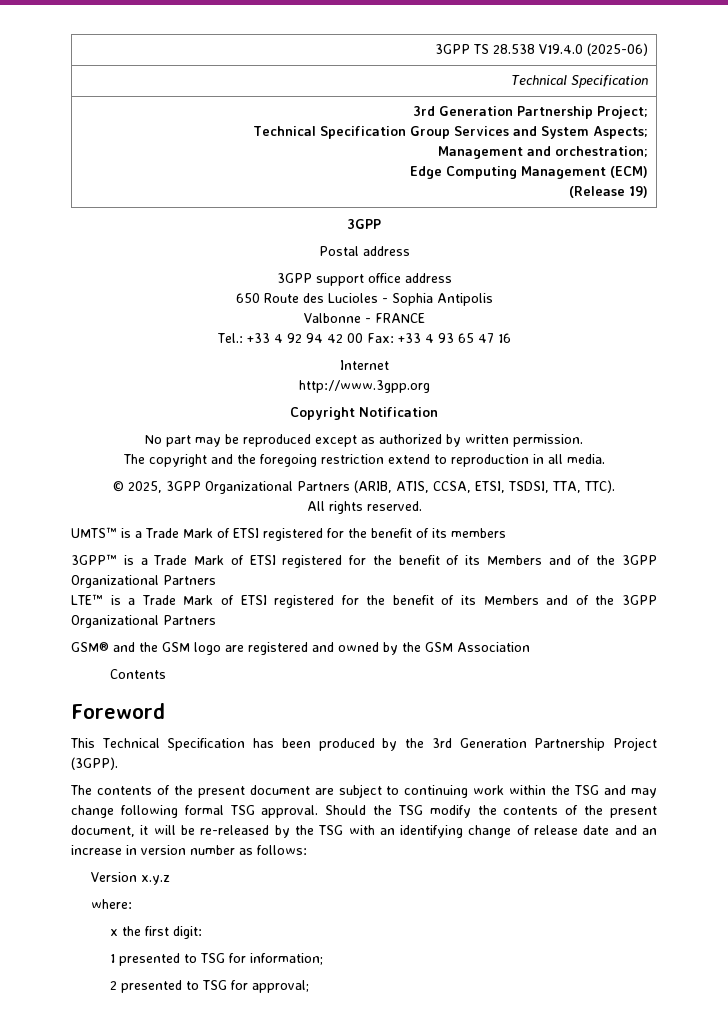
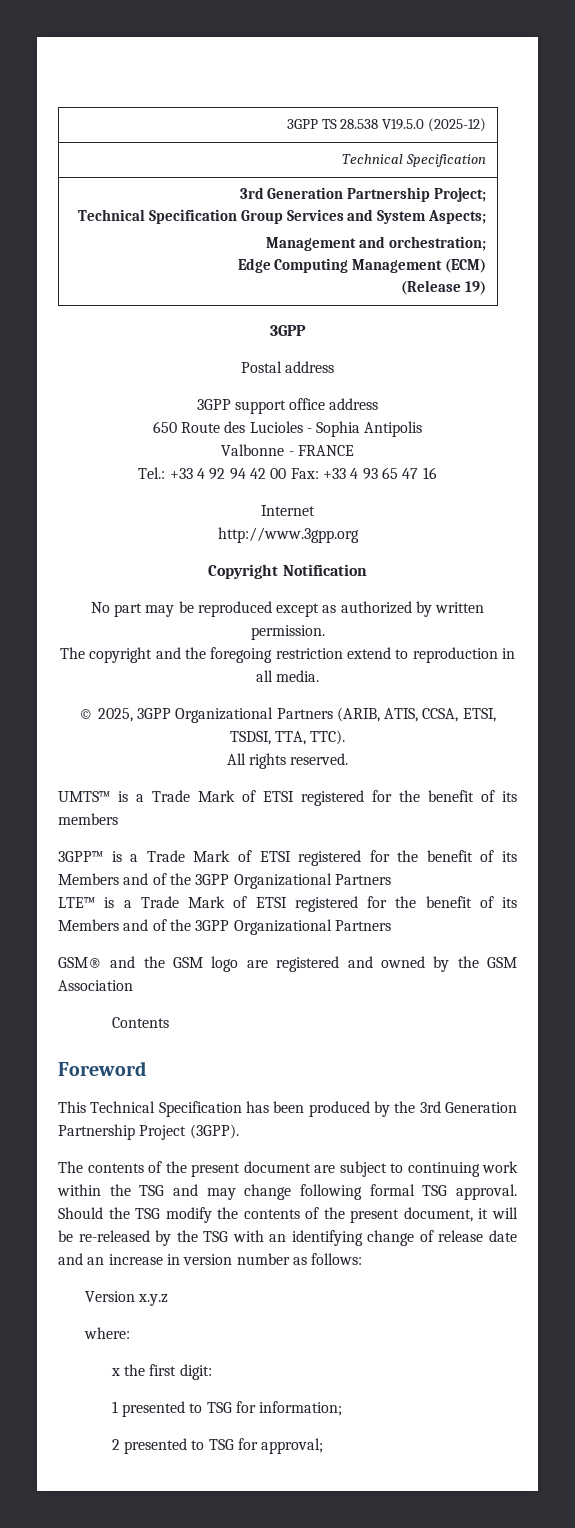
[538,43,648,56] V19.4.0 (2025-06) -> [382,118,487,132] V19.5.0 (2025-12)

